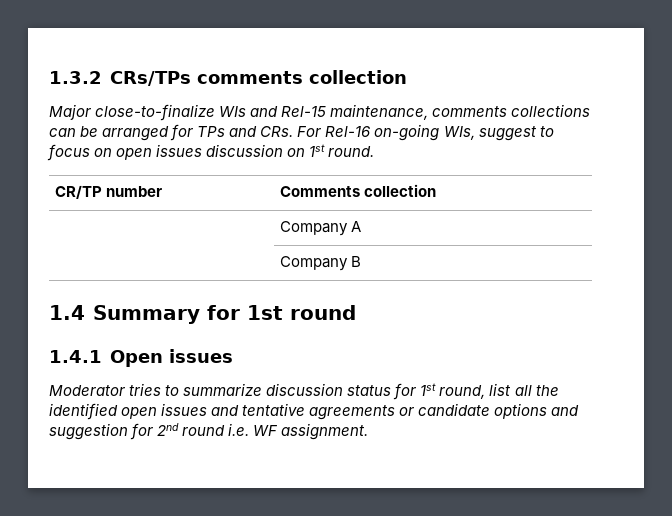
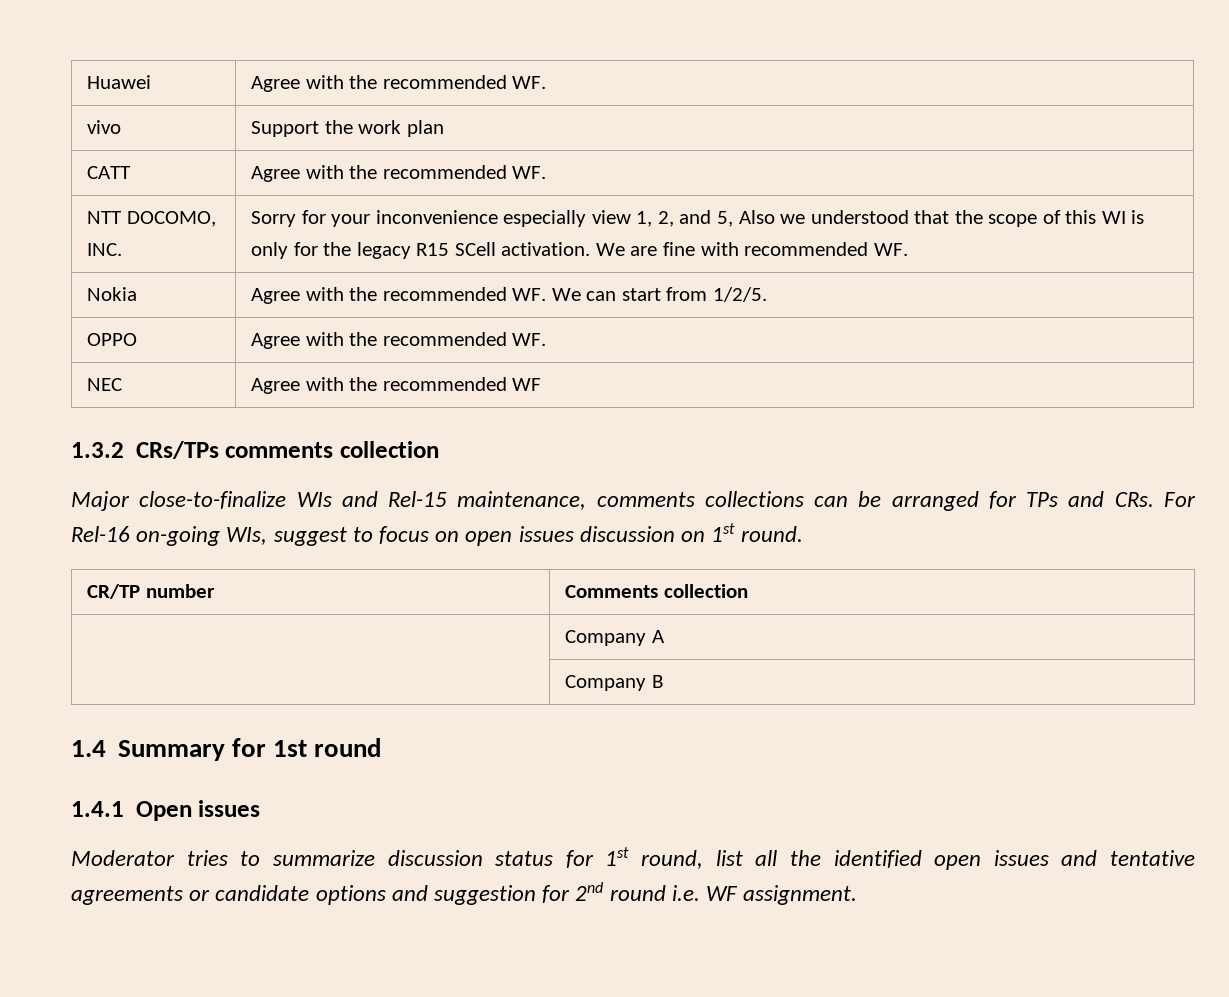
(49, 77) none -> [87,75,152,89] [251,75,547,92] [87,120,122,134] [251,120,444,137] [87,166,131,179] [251,165,547,182] [87,211,216,227] [87,243,123,256] [251,210,1145,227] [251,242,908,259] [87,287,138,301] [251,287,767,304] [87,333,138,346] [251,332,547,349] [87,378,123,391] [251,377,542,394] Huawei | Agree with the recommended WF. // vivo | Support the work plan // CATT | Agree with the recommended WF. // NTT DOCOMO, INC. | Sorry for your inconvenience especially view 1, 2, and 5, Also we understood that the scope of this WI is only for the legacy R15 SCell activation. We are fine with recommended WF. // Nokia | Agree with the recommended WF. We can start from 1/2/5. // OPPO | Agree with the recommended WF. // NEC | Agree with the recommended WF //

